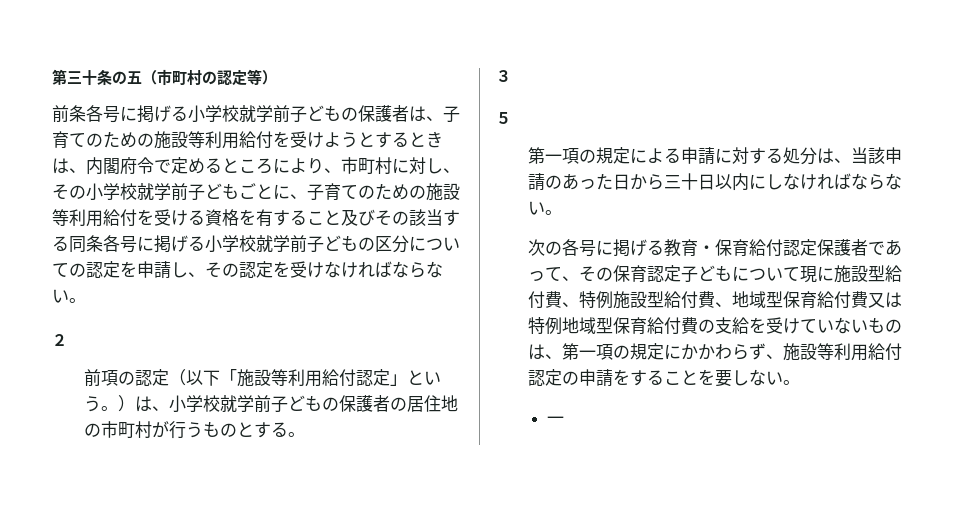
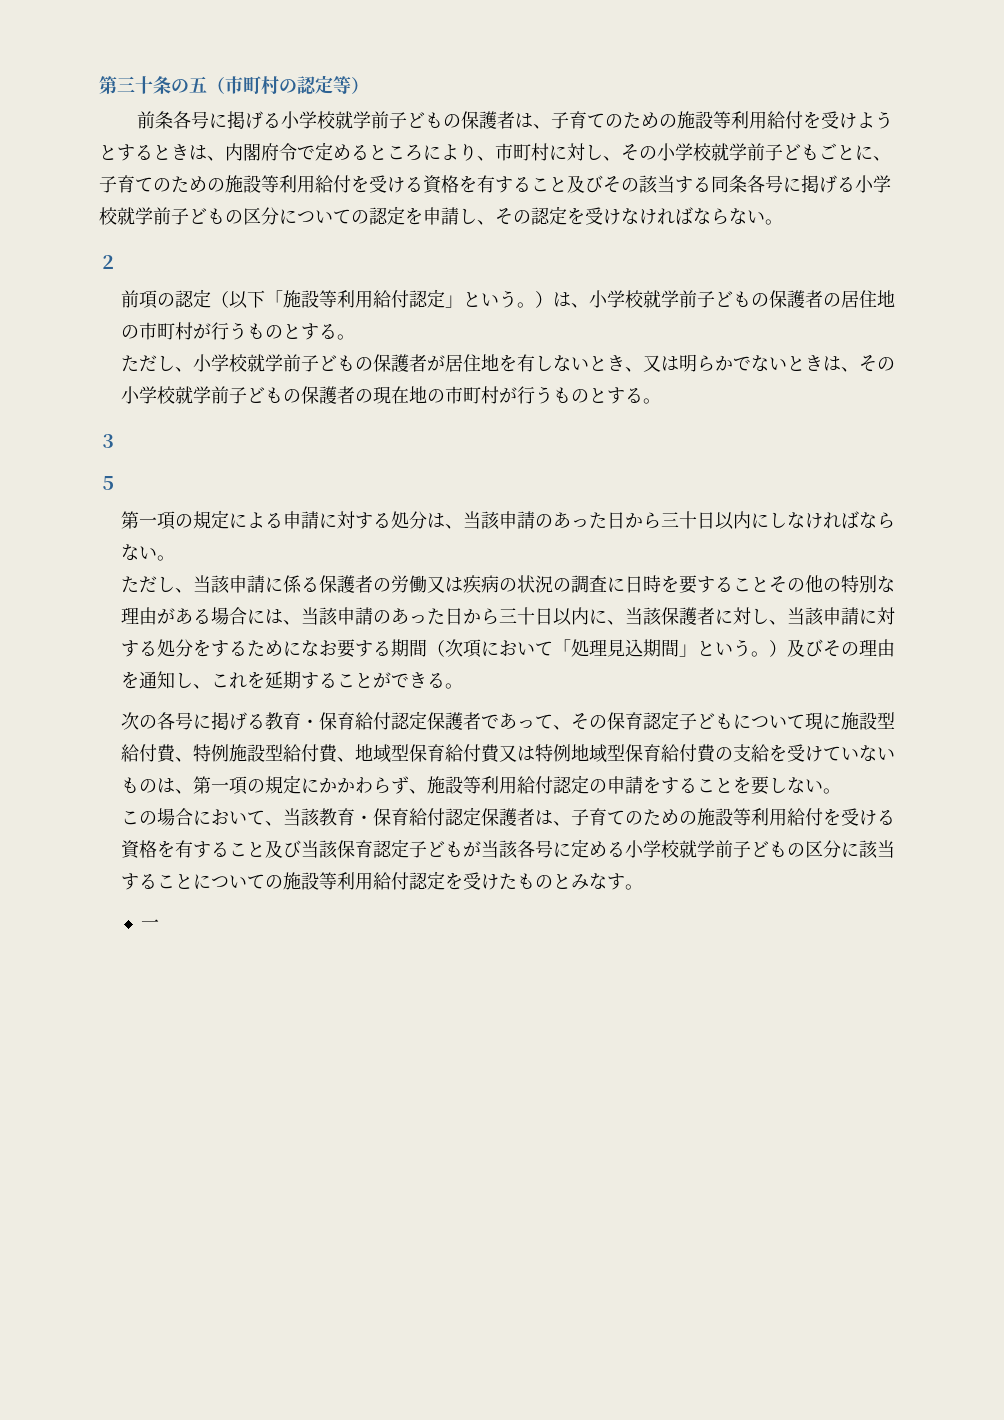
(306, 434) none -> [121,354,896,372] [121,386,662,404] // ただし、小学校就学前子どもの保護者が居住地を有しないとき、又は明らかでないときは、その小学校就学前子どもの保護者の現在地の市町村が行うものとする。
(563, 212) none -> [121,575,896,594] [121,607,896,626] [121,639,896,658] [121,671,464,689] // ただし、当該申請に係る保護者の労働又は疾病の状況の調査に日時を要することその他の特別な理由がある場合には、当該申請のあった日から三十日以内に、当該保護者に対し、当該申請に対する処分をするためになお要する期間（次項において「処理見込期間」という。）及びその理由を通知し、これを延期することができる。
(801, 382) none -> [121,807,896,827] [121,839,896,859] [121,871,644,890] // この場合において、当該教育・保育給付認定保護者は、子育てのための施設等利用給付を受ける資格を有すること及び当該保育認定子どもが当該各号に定める小学校就学前子どもの区分に該当することについての施設等利用給付認定を受けたものとみなす。

